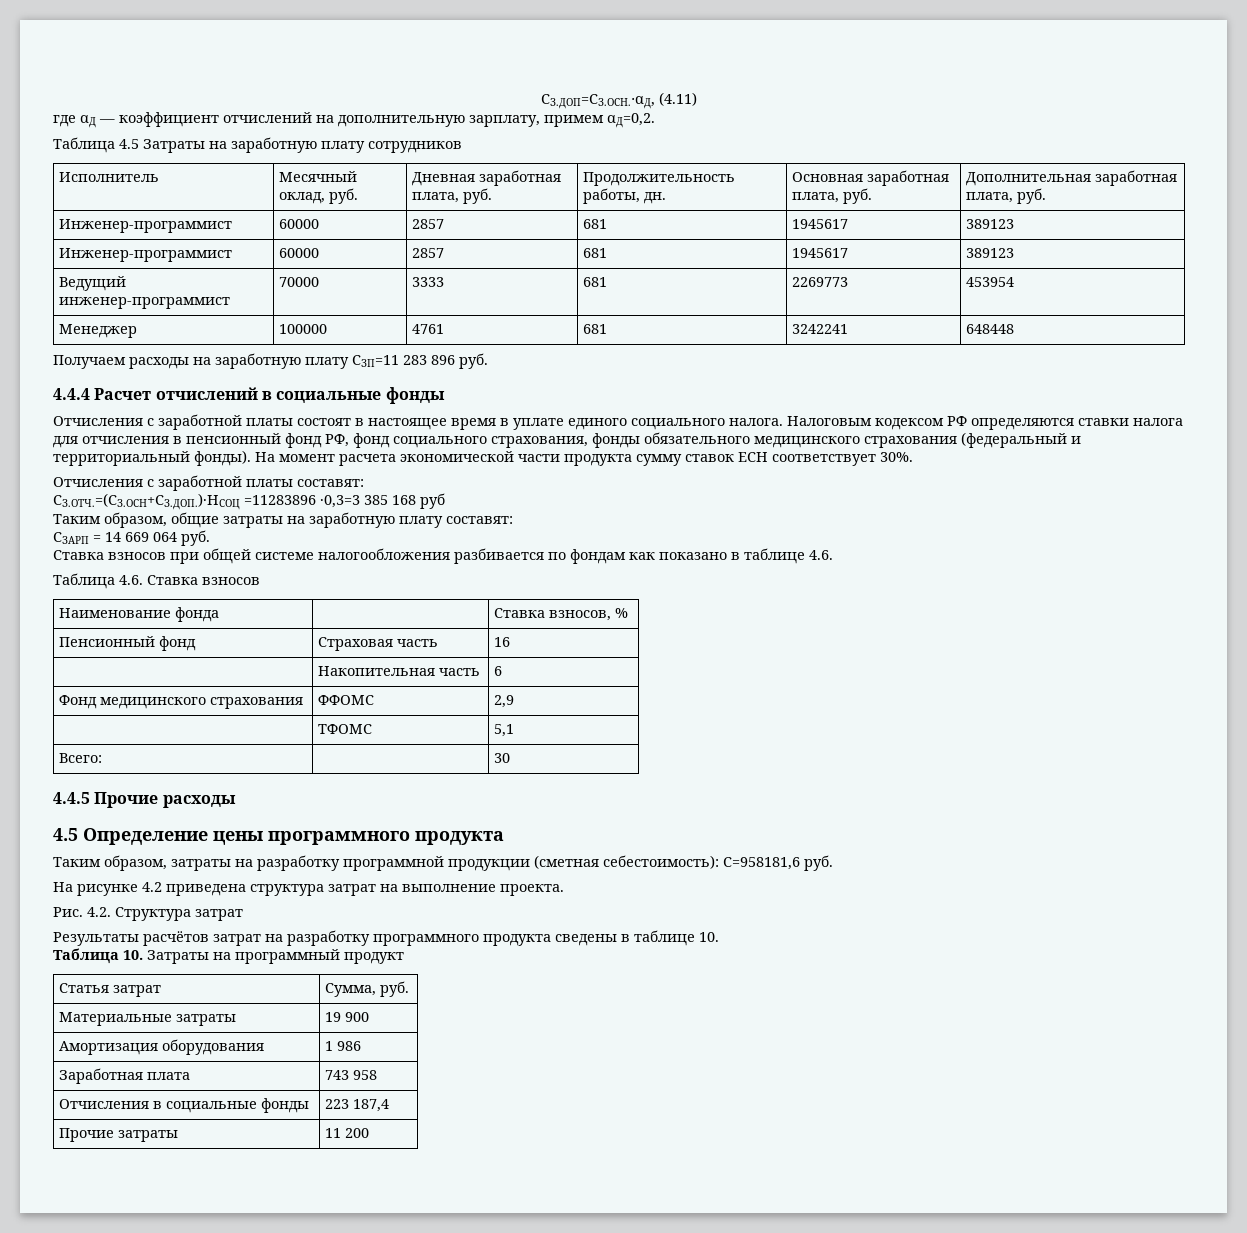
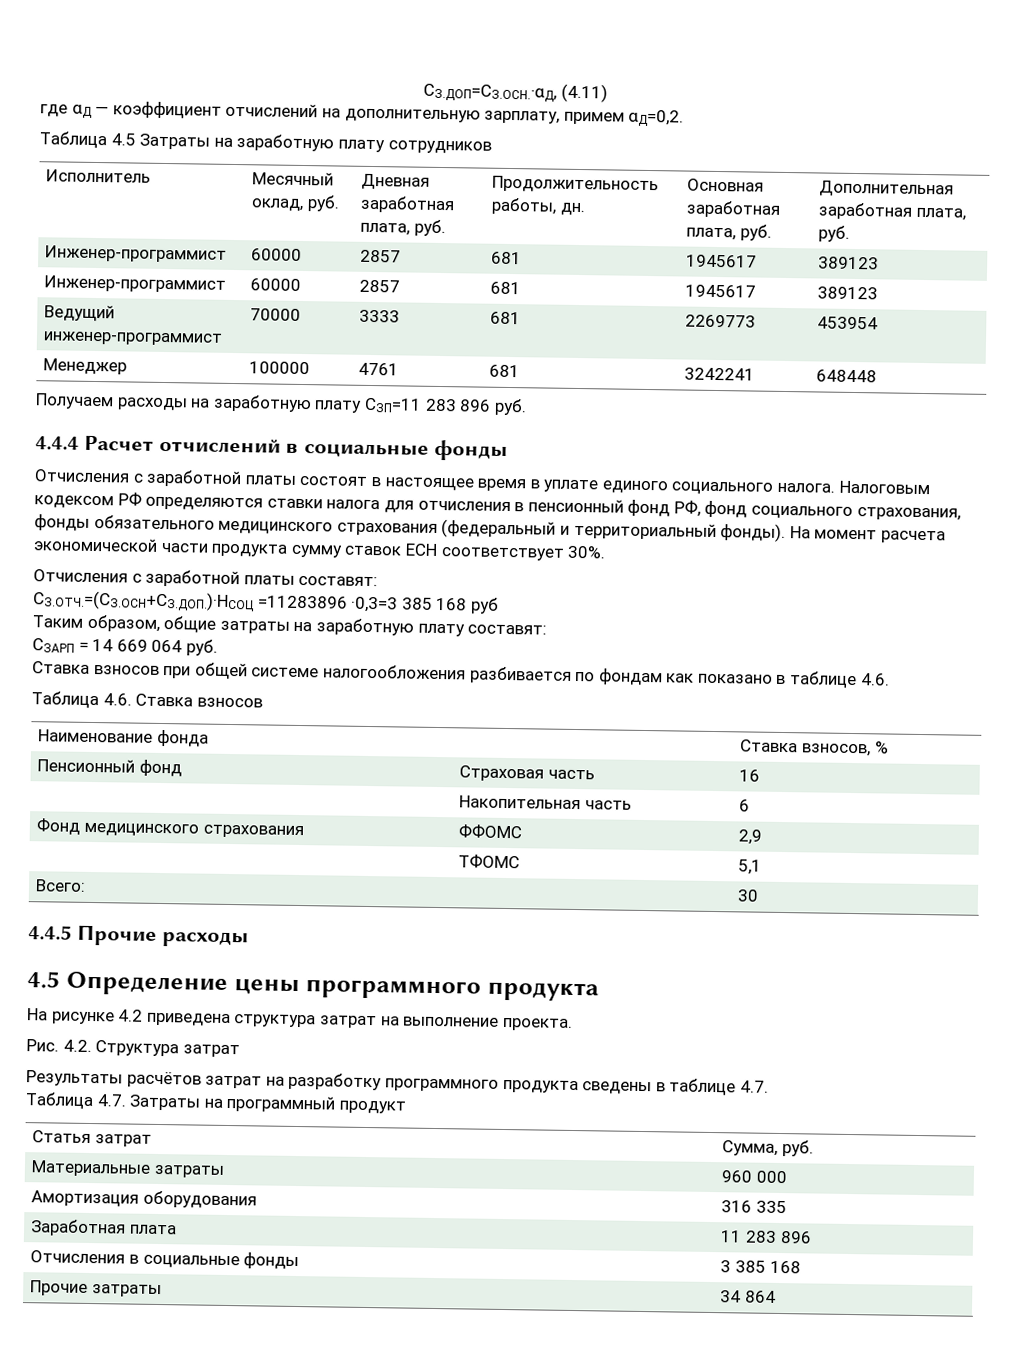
[53,855,833,871] // Таким образом, затраты на разработку программной продукции (сметная себестоимость): C=958181,6 руб. -> (599, 991) none
[699,932,719,942] [53,948,143,964] 10. // Таблица 10. -> [739,1080,769,1093] [25,1092,127,1110] 4.7. // Таблица 4.7.
[325,1012,370,1022] 19 900 -> [721,1170,788,1184] 960 000
[325,1041,362,1051] 1 986 -> [721,1200,788,1214] 316 335
[325,1070,378,1080] 743 958 -> [720,1230,812,1244] 11 283 896
[325,1099,390,1112] 223 187,4 -> [720,1260,801,1274] 3 385 168
[325,1128,370,1138] 11 200 -> [720,1290,777,1303] 34 864

